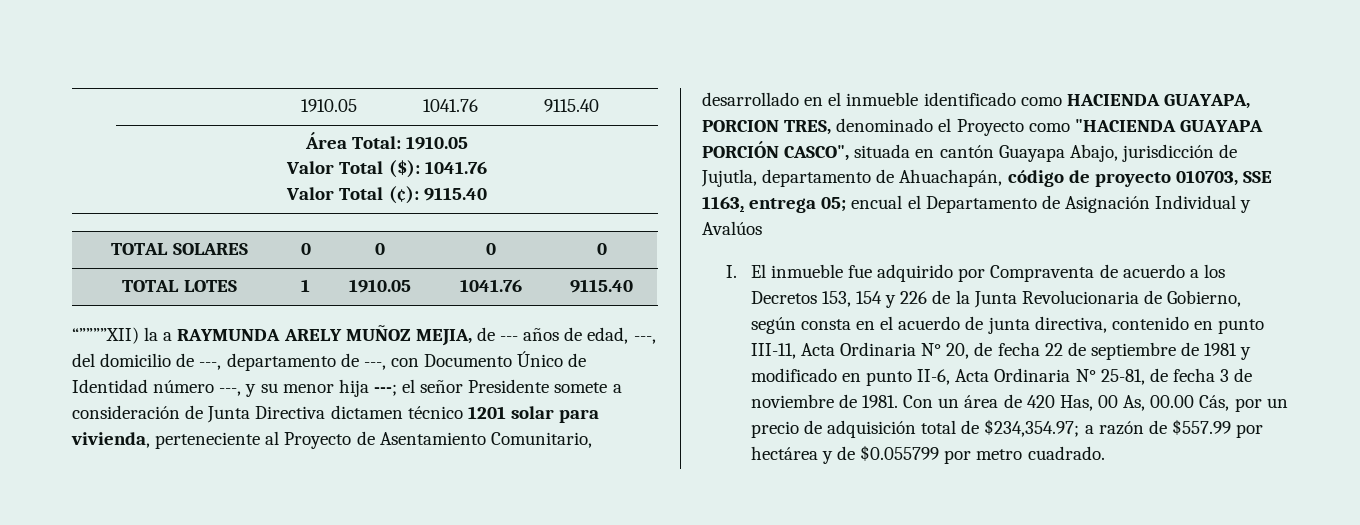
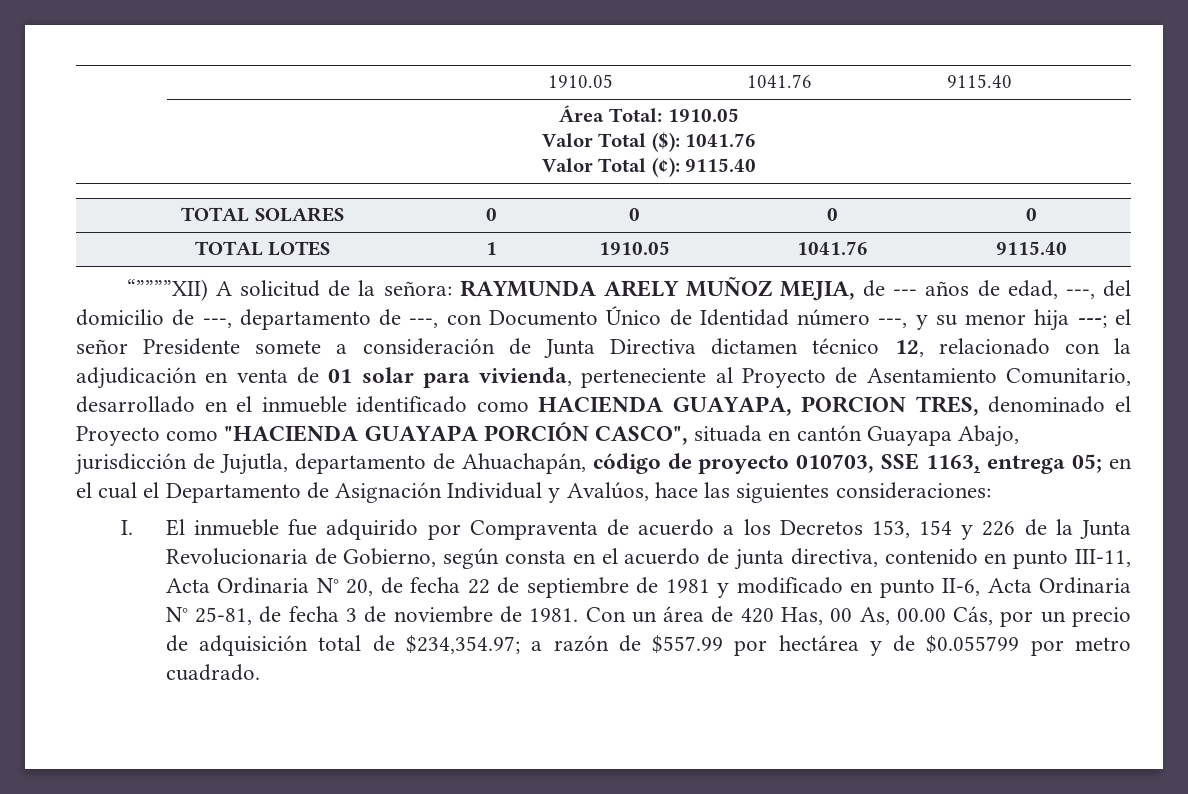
[144,327,173,341] la a -> [215,280,452,297] A solicitud de la señora:
[467,406,506,419] 1201 -> [894,338,1132,357] [76,367,353,389] 12, relacionado con la adjudicación en venta de 01
[851,195,903,209] encual -> [1109,458,1132,469] [76,482,138,499] en el cual
[702,221,762,235] Avalúos -> [566,482,991,503] Avalúos, hace las siguientes consideraciones:

